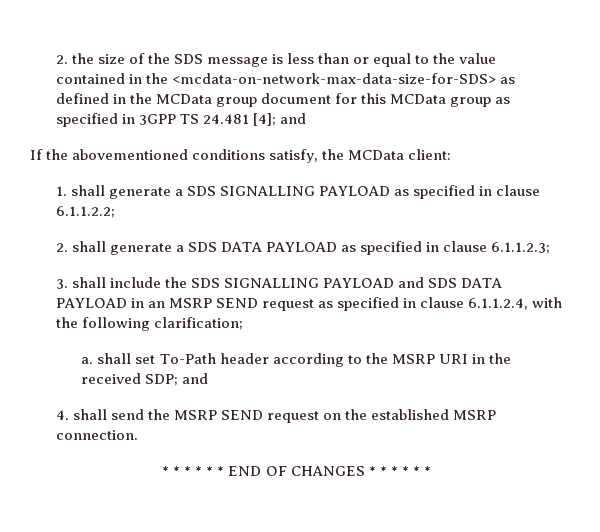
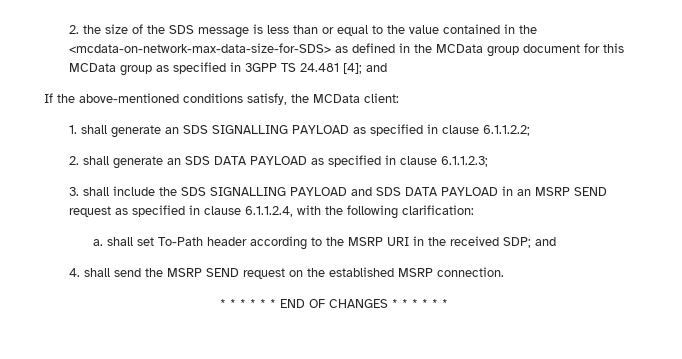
[72,149,189,160] abovementioned -> [79,93,179,103] above-mentioned
[174,189,183,196] a -> [164,127,179,134] an
[175,245,184,252] a -> [166,158,181,165] an
[153,317,243,330] clarification; -> [401,205,474,215] clarification:

